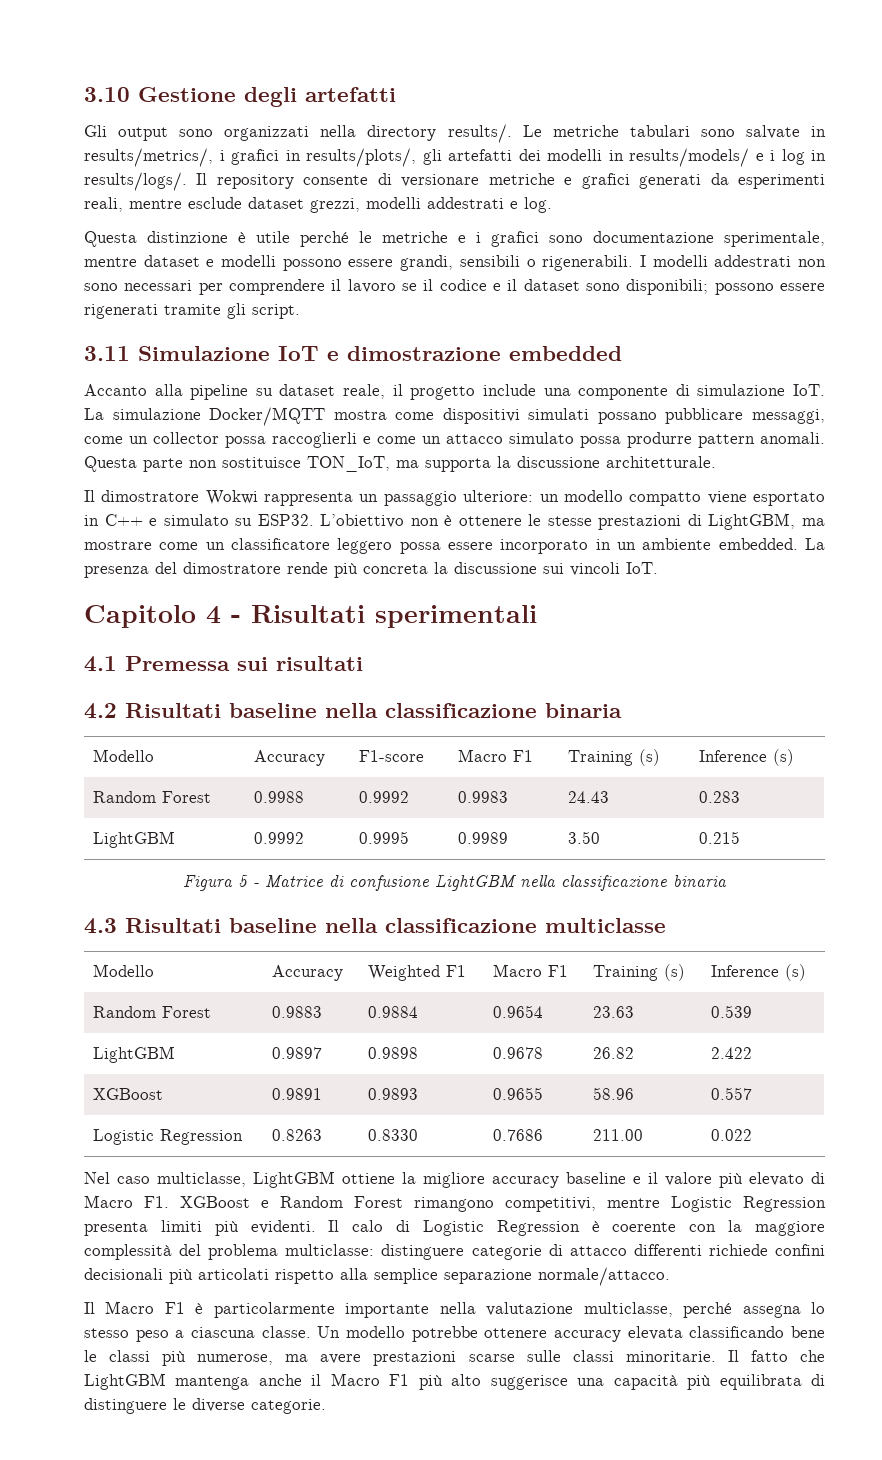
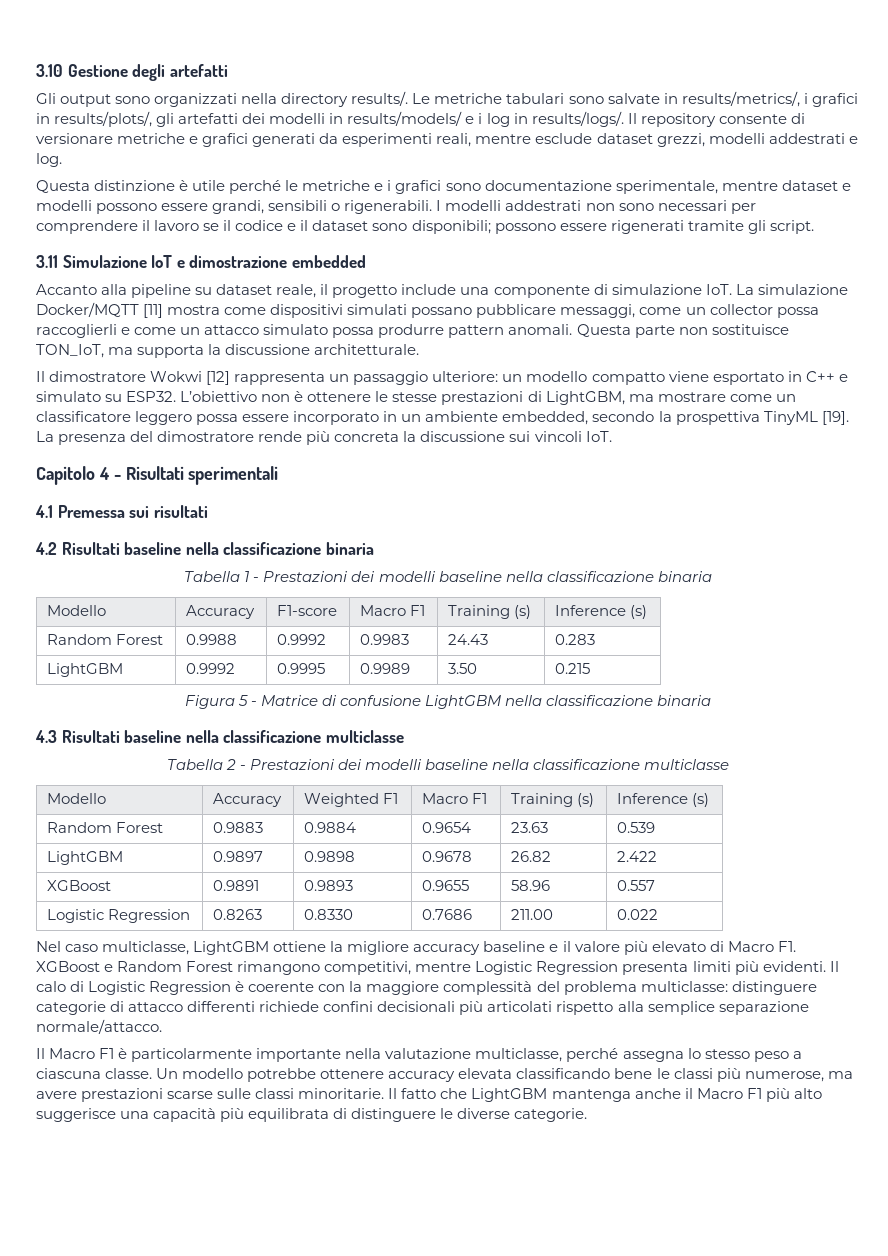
(326, 416) none -> [143,304,164,318] [11]
(258, 497) none -> [206,371,231,385] [12]
[718,538,798,550] embedded. -> [502,411,849,425] embedded, secondo la prospettiva TinyML [19].
(622, 710) none -> [184,571,712,582] // Tabella 1 - Prestazioni dei modelli baseline nella classificazione binaria
(666, 925) none -> [166,759,730,770] // Tabella 2 - Prestazioni dei modelli baseline nella classificazione multiclasse

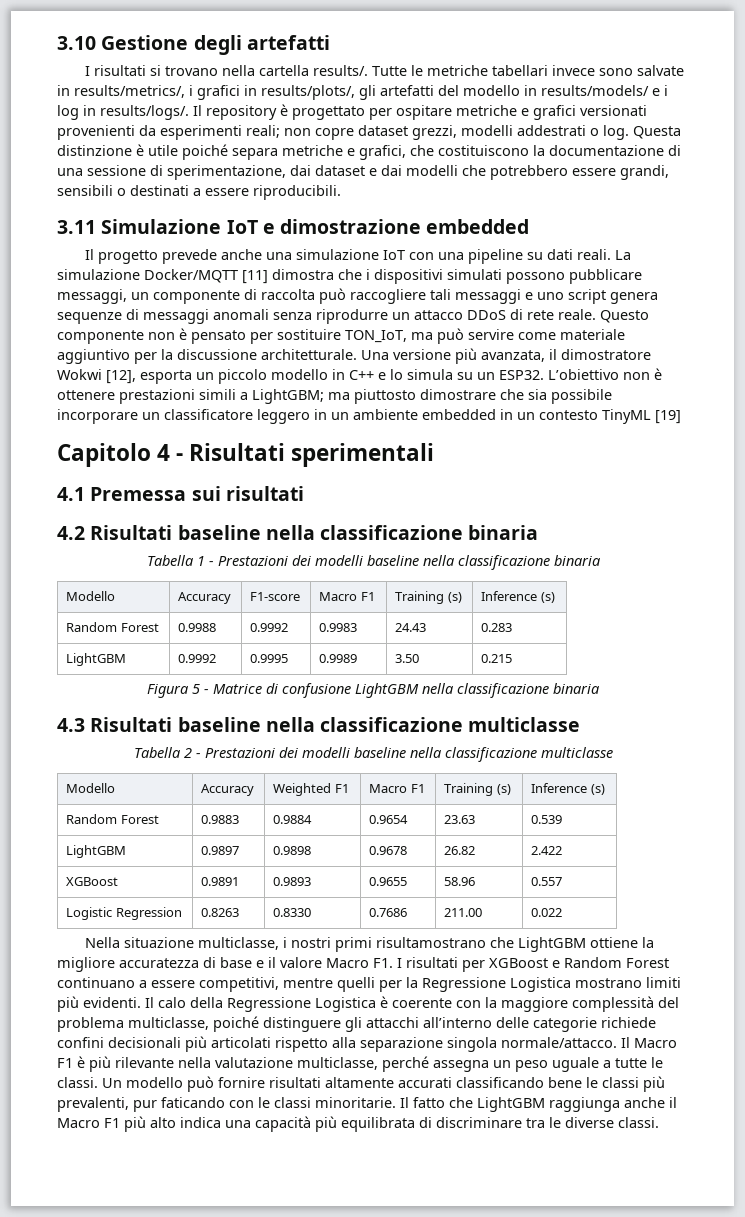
[36,91,565,107] Gli output sono organizzati nella directory results/. Le metriche tabulari -> [84,65,595,76] I risultati si trovano nella cartella results/. Tutte le metriche tabellari invece
[242,113,326,124] dei modelli -> [438,85,520,96] del modello
[718,113,805,124] [36,133,593,147] consente di versionare metriche e grafici generati da esperimenti reali, mentre esclude -> [280,104,647,120] [57,125,354,140] è progettato per ospitare metriche e grafici versionati provenienti da esperimenti reali; non copre
[848,136,858,144] e -> [590,128,599,136] o
(62, 160) // -> (629, 132) none
[229,180,851,194] [36,200,756,214] [36,220,814,234] perché le metriche e i grafici sono documentazione sperimentale, mentre dataset e modelli possono essere grandi, sensibili o rigenerabili. I modelli addestrati non sono necessari per comprendere il lavoro se il codice e il dataset sono disponibili; possono essere rigenerati tramite gli script. -> [182,144,681,160] [57,165,669,180] [57,185,341,200] poiché separa metriche e grafici, che costituiscono la documentazione di una sessione di sperimentazione, dai dataset e dai modelli che potrebbero essere grandi, sensibili o destinati a essere riproducibili.
[36,284,732,298] Accanto alla pipeline su dataset reale, il progetto include una componente di simulazione IoT. -> [84,249,611,264] Il progetto prevede anche una simulazione IoT con una pipeline su dati reali.
[167,305,267,315] mostra come -> [272,269,370,280] dimostra che i
[411,307,473,318] possano -> [506,272,565,284] possono
[639,304,819,318] [36,324,789,338] [36,344,420,358] [36,371,848,385] [36,391,123,402] come un collector possa raccoglierli e come un attacco simulato possa produrre pattern anomali. Questa parte non sostituisce TON_IoT, ma supporta la discussione architetturale. // Il dimostratore Wokwi [12] rappresenta un passaggio ulteriore: un modello compatto viene esportato in C++ e simulato su -> [131,288,658,304] [57,309,649,324] [57,328,625,344] [57,348,651,364] [57,369,495,384] un componente di raccolta può raccogliere tali messaggi e uno script genera sequenze di messaggi anomali senza riprodurre un attacco DDoS di rete reale. Questo componente non è pensato per sostituire TON_IoT, ma può servire come materiale aggiuntivo per la discussione architetturale. Una versione più avanzata, il dimostratore Wokwi [12], esporta un piccolo modello in C++ e lo simula su un
[375,391,796,405] [36,411,849,425] [36,431,612,445] le stesse prestazioni di LightGBM, ma mostrare come un classificatore leggero possa essere incorporato in un ambiente embedded, secondo la prospettiva TinyML [19]. La presenza del dimostratore rende più concreta la discussione sui vincoli IoT. -> [119,389,612,404] [57,409,681,424] prestazioni simili a LightGBM; ma piuttosto dimostrare che sia possibile incorporare un classificatore leggero in un ambiente embedded in un contesto TinyML [19]
[36,941,796,955] [36,961,689,975] Nel caso multiclasse, LightGBM ottiene la migliore accuracy baseline e il valore più elevato di Macro F1. XGBoost e Random Forest rimangono competitivi, mentre Logistic Regression presenta -> [84,937,654,952] [57,957,669,972] [57,977,642,992] Nella situazione multiclasse, i nostri primi risultamostrano che LightGBM ottiene la migliore accuratezza di base e il valore Macro F1. I risultati per XGBoost e Random Forest continuano a essere competitivi, mentre quelli per la Regressione Logistica mostrano
[70,981,232,995] di Logistic Regression -> [190,997,376,1012] della Regressione Logistica
[640,981,817,995] [36,1001,256,1015] multiclasse: distinguere categorie di attacco differenti -> [128,1016,597,1032] multiclasse, poiché distinguere gli attacchi all’interno delle categorie
[647,1001,809,1015] semplice separazione -> [360,1037,497,1052] separazione singola
(162, 1026) // -> (617, 1042) none
[131,1048,342,1062] particolarmente importante -> [89,1056,174,1072] più rilevante
[687,1048,802,1062] [36,1068,513,1082] lo stesso peso a ciascuna classe. Un modello potrebbe ottenere accuracy elevata -> [493,1057,663,1072] [57,1076,452,1092] un peso uguale a tutte le classi. Un modello può fornire risultati altamente accurati
[744,1071,853,1082] [36,1088,252,1102] numerose, ma avere prestazioni scarse sulle -> [57,1097,270,1112] prevalenti, pur faticando con le
[551,1089,631,1102] mantenga -> [549,1097,620,1112] raggiunga
[36,1108,116,1122] suggerisce -> [180,1117,221,1128] indica
[351,1108,437,1122] distinguere -> [436,1117,545,1128] discriminare tra
[514,1108,588,1122] categorie. -> [618,1117,659,1128] classi.

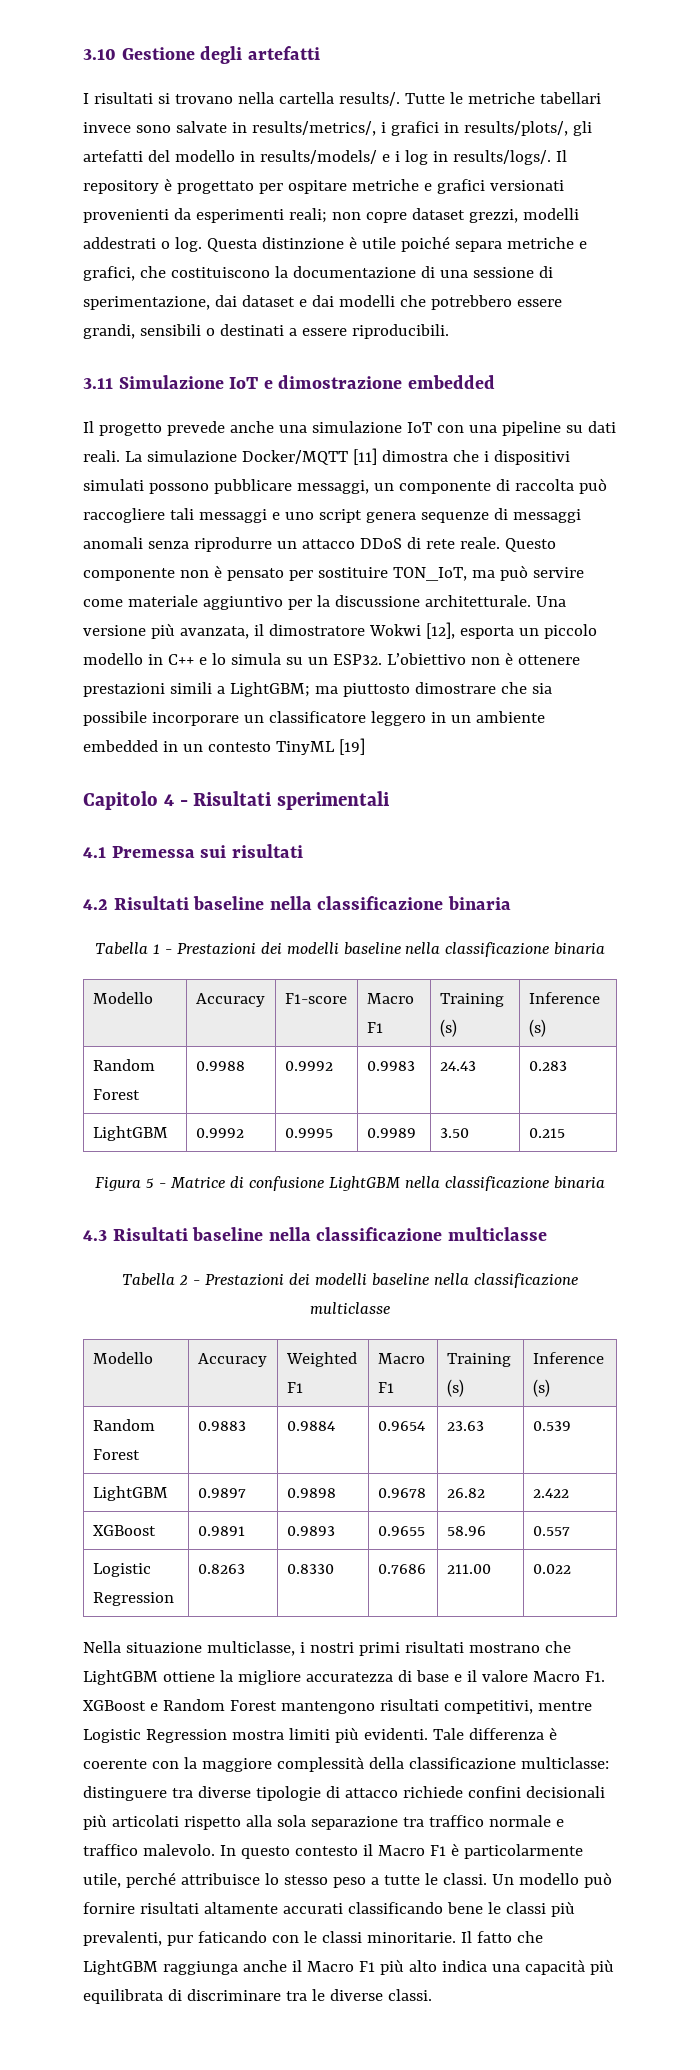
[375,937,486,948] risultamostrano -> [404,1641,540,1653] risultati mostrano
[397,957,485,972] I risultati per -> (605, 1676) none
[57,977,681,992] [57,996,376,1012] continuano a essere competitivi, mentre quelli per la Regressione Logistica mostrano limiti più evidenti. Il calo della Regressione Logistica -> [280,1699,592,1714] [83,1727,544,1743] mantengono risultati competitivi, mentre Logistic Regression mostra limiti più evidenti. Tale differenza
[658,997,679,1008] [57,1016,597,1032] del problema multiclasse, poiché distinguere gli attacchi all’interno delle categorie -> [368,1757,609,1769] [83,1786,398,1801] della classificazione multiclasse: distinguere tra diverse tipologie di attacco
[360,1037,677,1052] [57,1056,599,1072] separazione singola normale/attacco. Il Macro F1 è più rilevante nella valutazione multiclasse, perché assegna un peso uguale -> [276,1815,564,1830] [83,1843,583,1859] [83,1872,366,1888] sola separazione tra traffico normale e traffico malevolo. In questo contesto il Macro F1 è particolarmente utile, perché attribuisce lo stesso peso

